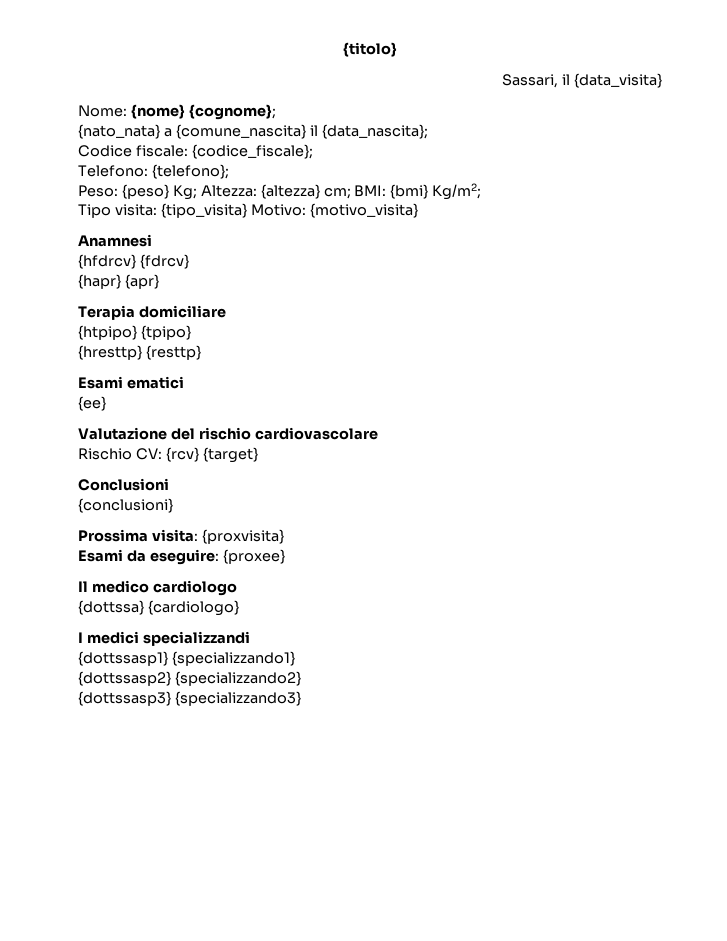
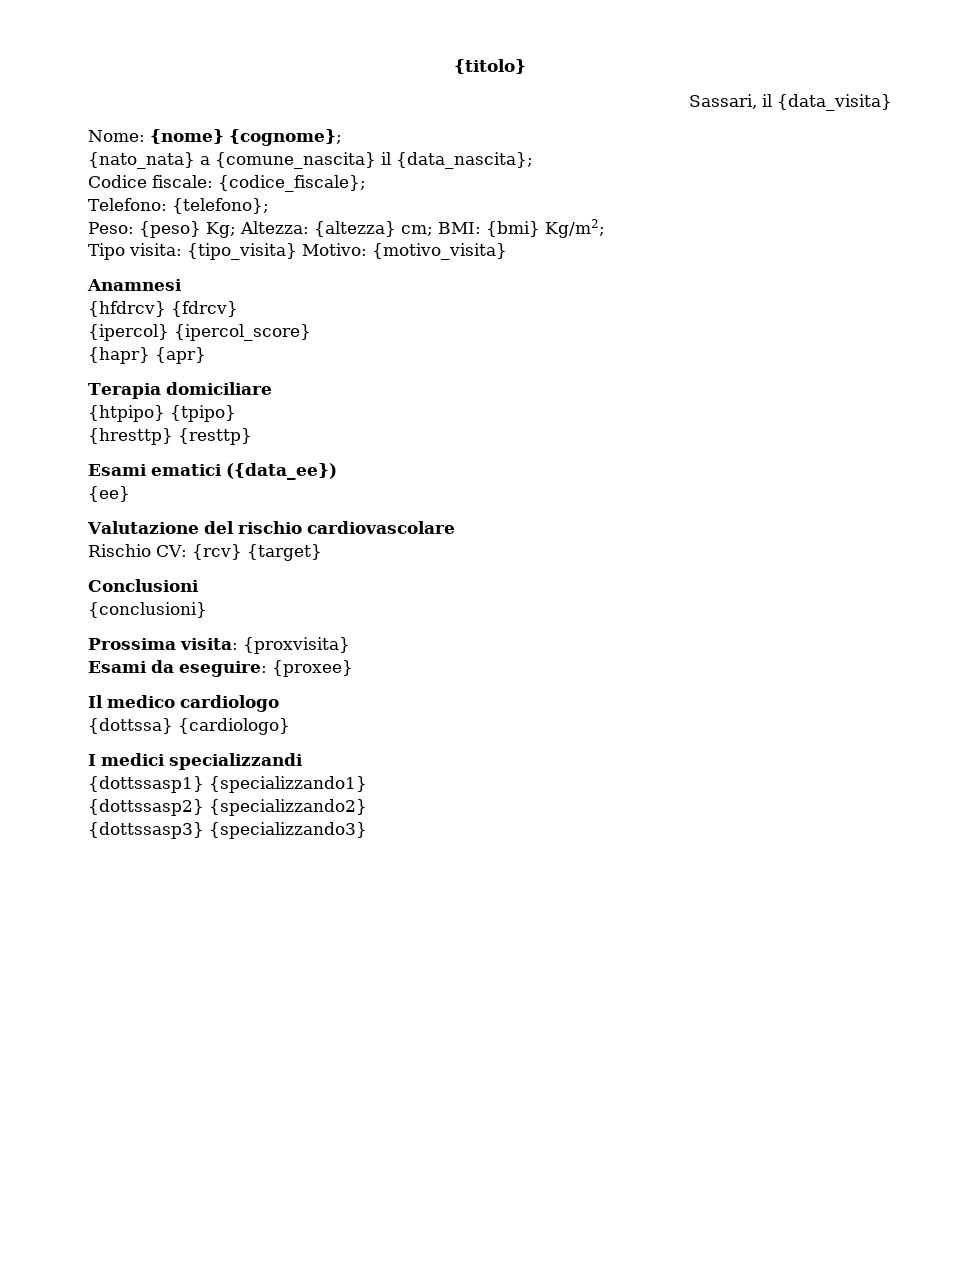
(189, 261) none -> [88,324,311,341] // {ipercol} {ipercol_score}
(184, 382) none -> [226,463,337,480] ({data_ee})

